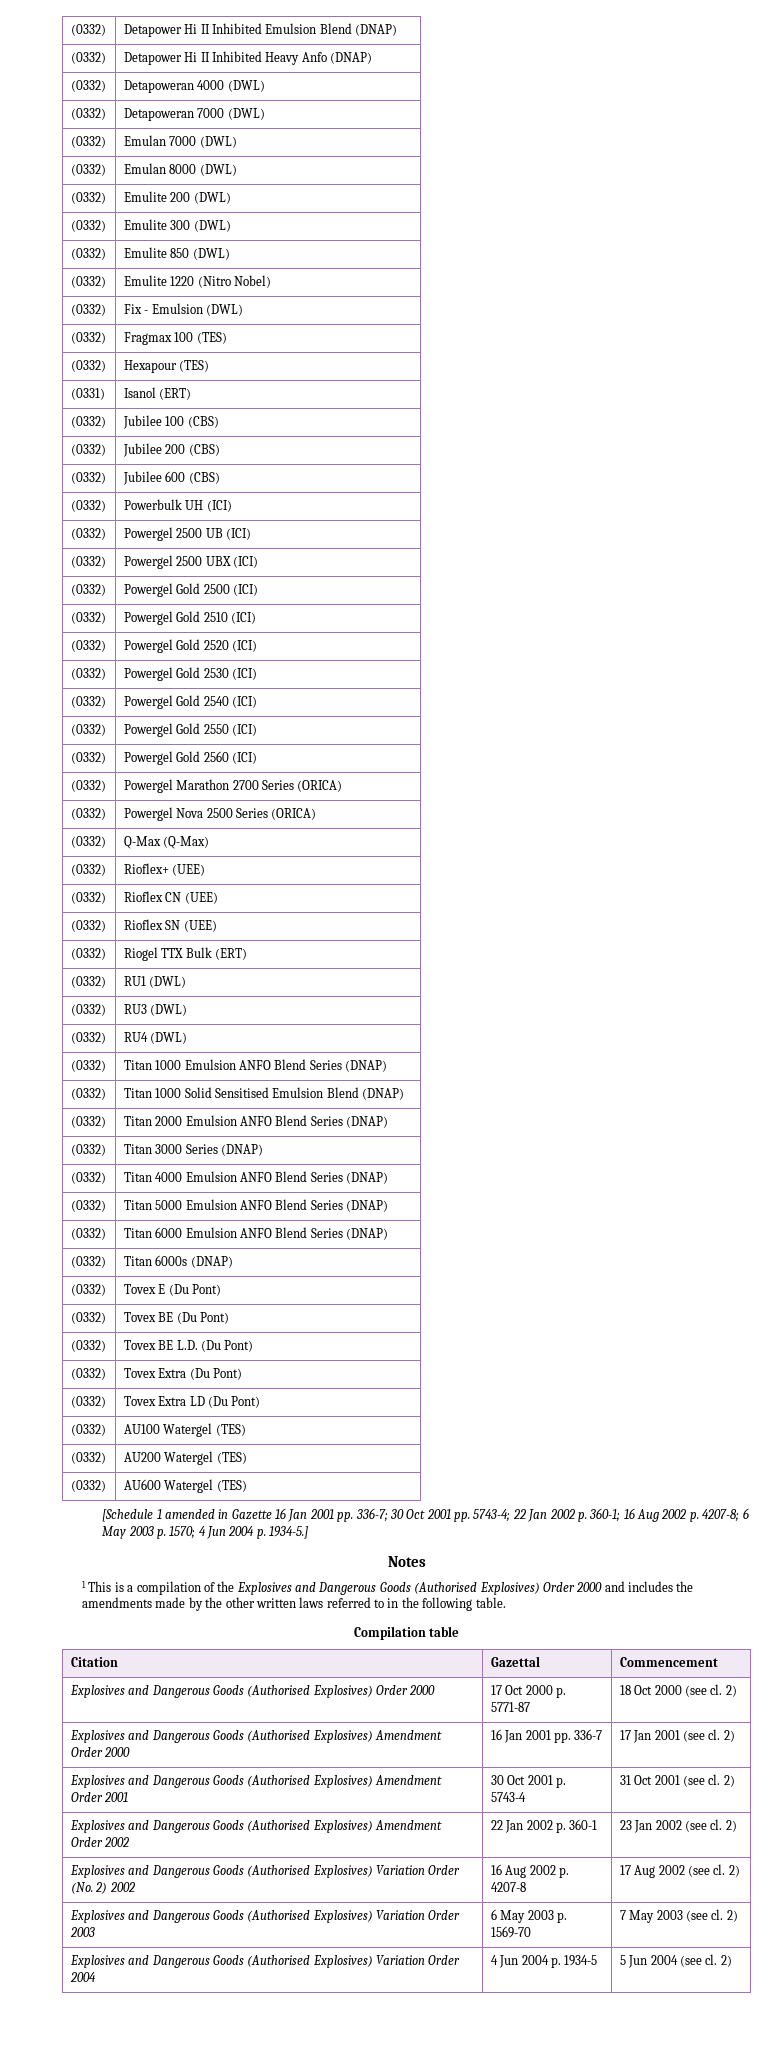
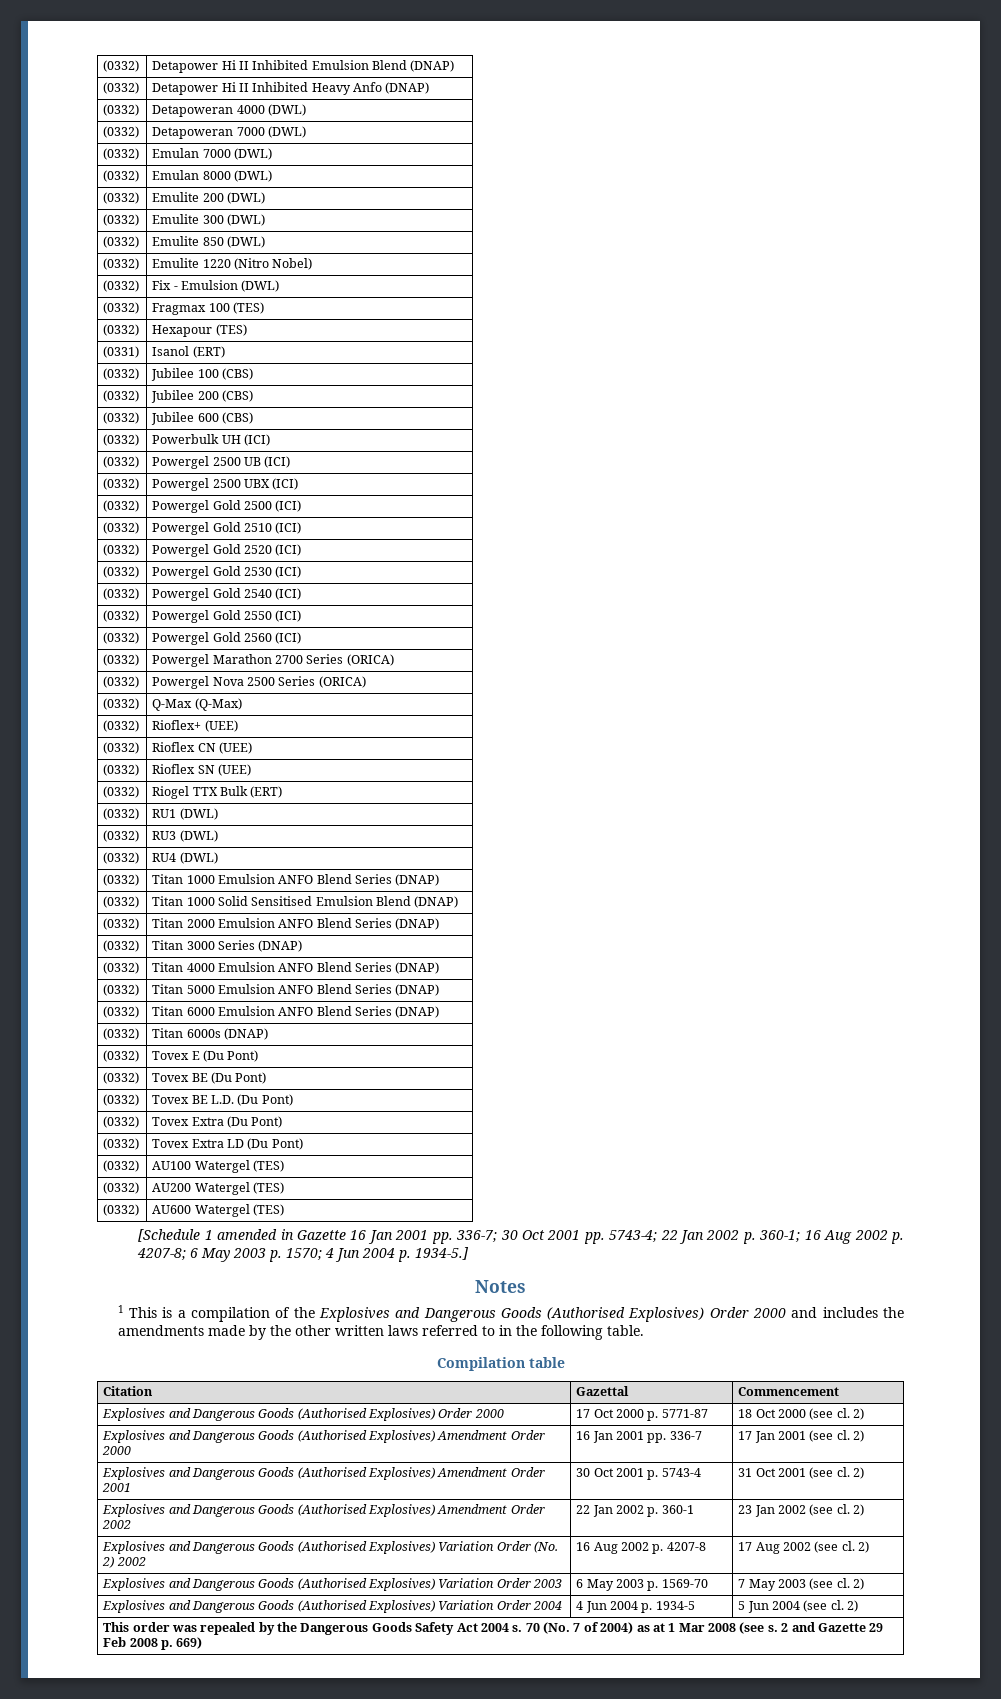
(732, 1961) none -> [103,1622,884,1635] [103,1637,203,1650] // This order was repealed by the Dangerous Goods Safety Act 2004 s. 70 (No. 7 of 2004) as at 1 Mar 2008 (see s. 2 and Gazette 29 Feb 2008 p. 669)

